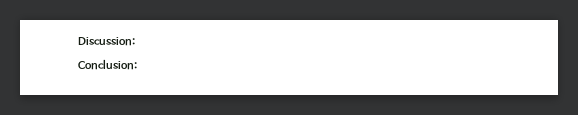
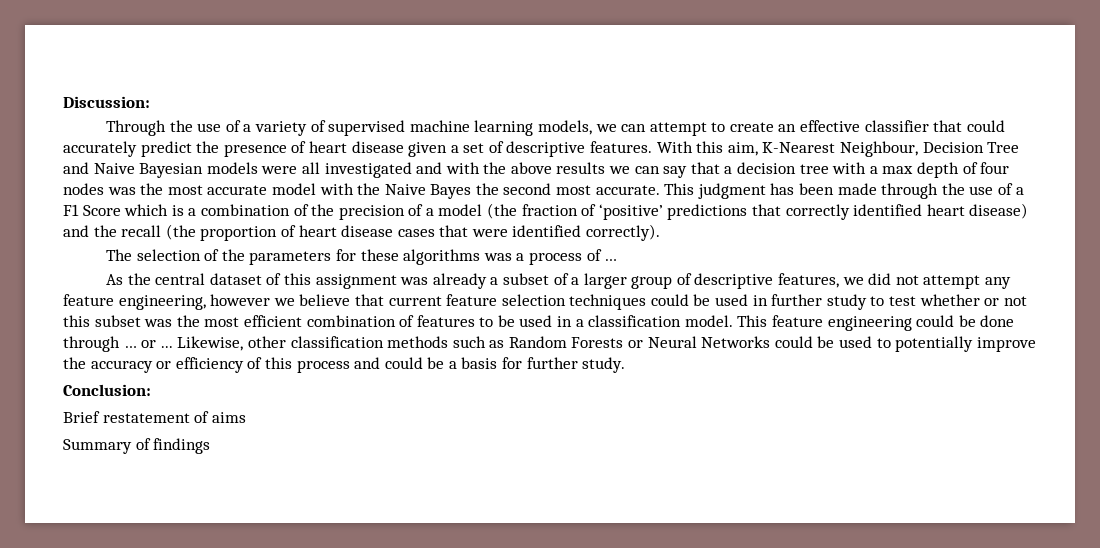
[78,59,137,70] Conclusion: -> [106,120,1005,136] [63,141,1020,157] [63,162,1010,178] [63,183,1024,199] [63,203,1029,220] [63,224,661,241] [106,249,618,265] [106,273,1012,289] [63,294,1027,310] [63,315,1015,331] [63,336,1036,352] [63,357,626,373] [63,384,151,396] [63,411,246,423] [63,438,211,454] Through the use of a variety of supervised machine learning models, we can attempt to create an effective classifier that could accurately predict the presence of heart disease given a set of descriptive features. With this aim, K-Nearest Neighbour, Decision Tree and Naive Bayesian models were all investigated and with the above results we can say that a decision tree with a max depth of four nodes was the most accurate model with the Naive Bayes the second most accurate. This judgment has been made through the use of a F1 Score which is a combination of the precision of a model (the fraction of ‘positive’ predictions that correctly identified heart disease) and the recall (the proportion of heart disease cases that were identified correctly). // The selection of the parameters for these algorithms was a process of … // As the central dataset of this assignment was already a subset of a larger group of descriptive features, we did not attempt any feature engineering, however we believe that current feature selection techniques could be used in further study to test whether or not this subset was the most efficient combination of features to be used in a classification model. This feature engineering could be done through … or ... Likewise, other classification methods such as Random Forests or Neural Networks could be used to potentially improve the accuracy or efficiency of this process and could be a basis for further study. // Conclusion: // Brief restatement of aims // Summary of findings

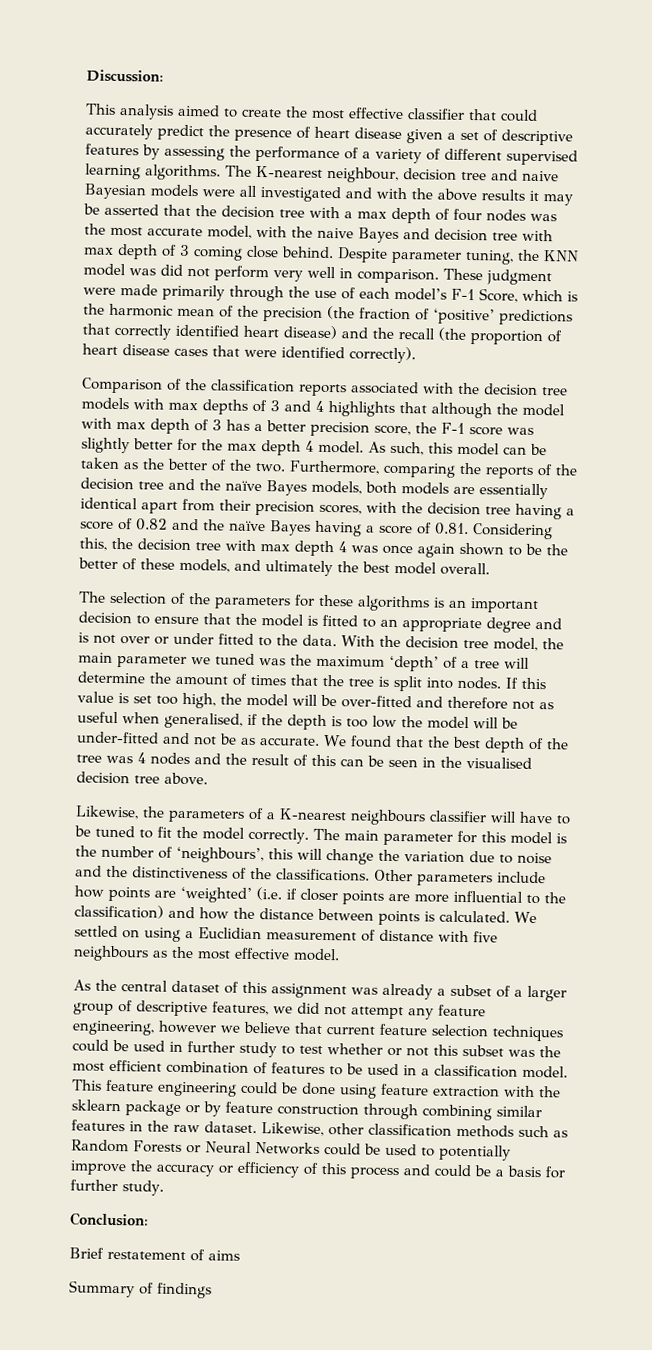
[106,120,797,136] Through the use of a variety of supervised machine learning models, we can attempt to create an -> [85,103,345,120] This analysis aimed to create the most
[590,141,1020,157] [63,162,135,174] features. With this aim, K-Nearest Neighbour, Decision Tree and Naive -> [85,143,578,166] [85,163,559,183] features by assessing the performance of a variety of different supervised learning algorithms. The K-nearest neighbour, decision tree and naive
[609,162,733,178] we can say that a -> [529,190,573,206] [83,203,217,217] it may be asserted that the
[271,183,1024,199] [63,204,483,220] model with the Naive Bayes the second most accurate. This judgment has been made through the use of a F1 Score which is a combination of the precision of a model -> [207,225,553,243] [83,243,579,265] [83,263,552,286] [83,284,578,303] [83,303,323,322] model, with the naive Bayes and decision tree with max depth of 3 coming close behind. Despite parameter tuning, the KNN model was did not perform very well in comparison. These judgment were made primarily through the use of each model’s F-1 Score, which is the harmonic mean of the precision
(661, 232) none -> [82,377,568,397] [81,397,565,419] [81,417,534,437] [81,437,547,456] [80,457,578,479] [80,477,548,500] [80,497,575,520] [80,518,553,540] [79,537,568,558] [78,557,490,577] // Comparison of the classification reports associated with the decision tree models with max depths of 3 and 4 highlights that although the model with max depth of 3 has a better precision score, the F-1 score was slightly better for the max depth 4 model. As such, this model can be taken as the better of the two. Furthermore, comparing the reports of the decision tree and the naïve Bayes models, both models are essentially identical apart from their precision scores, with the decision tree having a score of 0.82 and the naïve Bayes having a score of 0.81. Considering this, the decision tree with max depth 4 was once again shown to be the better of these models, and ultimately the best model overall.
[483,249,618,265] was a process of … -> [433,597,539,614] [78,611,562,633] [78,632,564,652] [78,652,530,672] [77,671,546,692] [77,691,554,710] [77,711,518,731] [77,731,569,753] [76,752,532,769] [76,771,208,786] [75,805,571,826] [74,825,567,846] [75,845,552,865] [75,865,546,887] [74,885,566,905] [74,904,537,926] [74,925,498,943] [73,945,340,962] is an important decision to ensure that the model is fitted to an appropriate degree and is not over or under fitted to the data. With the decision tree model, the main parameter we tuned was the maximum ‘depth’ of a tree will determine the amount of times that the tree is split into nodes. If this value is set too high, the model will be over-fitted and therefore not as useful when generalised, if the depth is too low the model will be under-fitted and not be as accurate. We found that the best depth of the tree was 4 nodes and the result of this can be seen in the visualised decision tree above. // Likewise, the parameters of a K-nearest neighbours classifier will have to be tuned to fit the model correctly. The main parameter for this model is the number of ‘neighbours’, this will change the variation due to noise and the distinctiveness of the classifications. Other parameters include how points are ‘weighted’ (i.e. if closer points are more influential to the classification) and how the distance between points is calculated. We settled on using a Euclidian measurement of distance with five neighbours as the most effective model.
[63,336,173,352] through … or ... -> [339,1083,561,1099] [71,1099,542,1121] [71,1119,257,1134] using feature extraction with the sklearn package or by feature construction through combining similar features in the raw dataset.

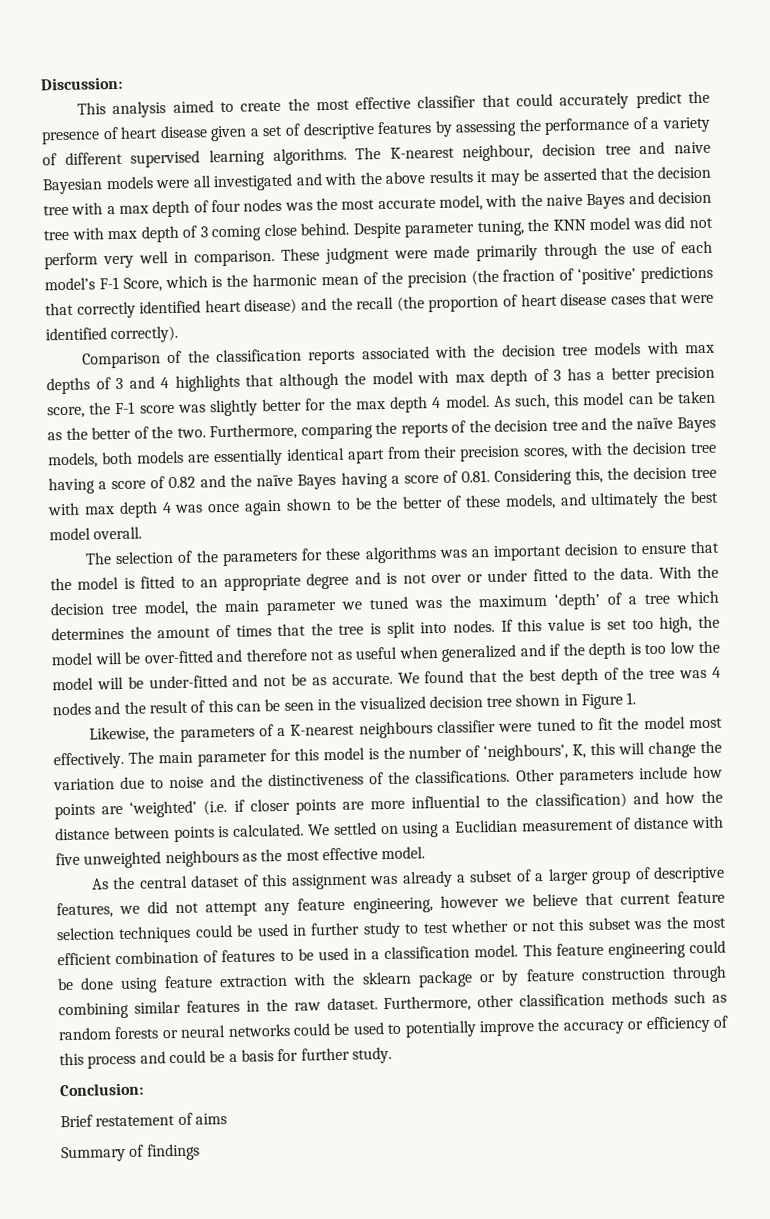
[433,597,445,608] is -> [438,549,468,558] was
[504,657,530,669] [77,671,146,684] will determine -> [676,590,719,604] [51,626,124,641] which determines
[164,712,243,729] generalised, -> [441,643,546,662] generalized and
[466,757,532,769] [76,771,208,786] visualised decision tree above. -> [358,692,637,711] visualized decision tree shown in Figure 1.
[490,811,571,825] [74,825,91,837] will have to be -> [498,723,533,732] were
[248,827,309,844] correctly. -> [689,717,724,729] [53,751,124,770] most effectively.
(264, 855) none -> [572,744,587,759] K,
(498, 937) none -> [83,851,162,869] unweighted
[261,1122,324,1137] Likewise, -> [383,995,472,1013] Furthermore,
[71,1139,320,1155] Random Forests or Neural Networks -> [58,1023,291,1041] random forests or neural networks

